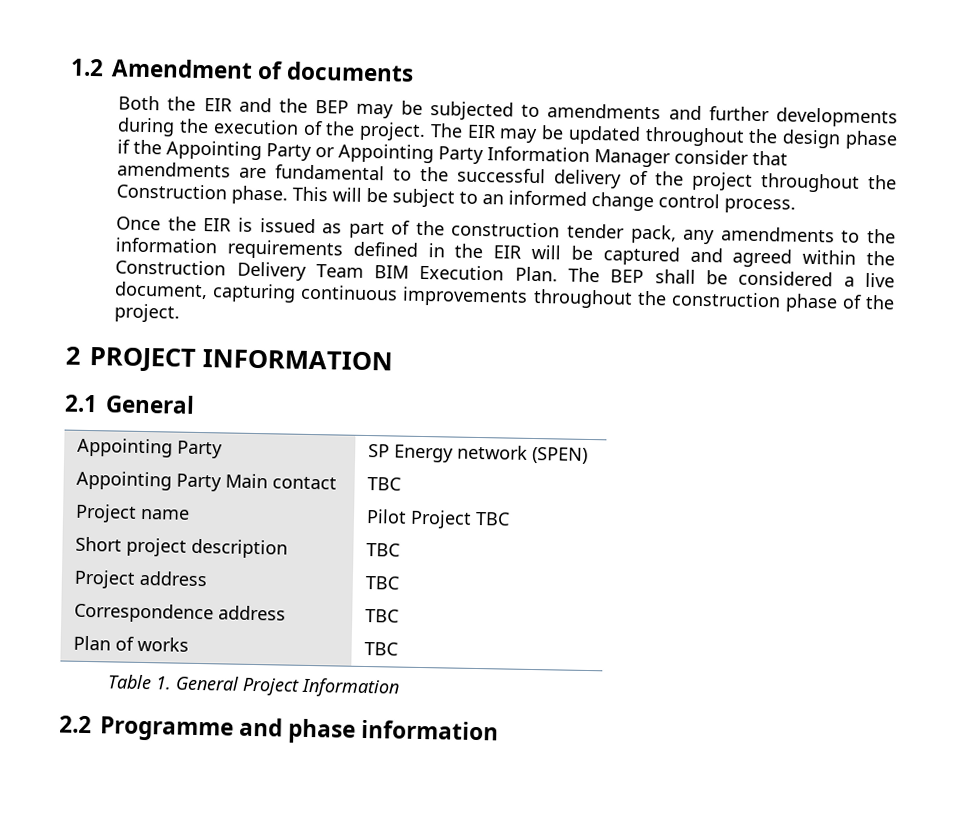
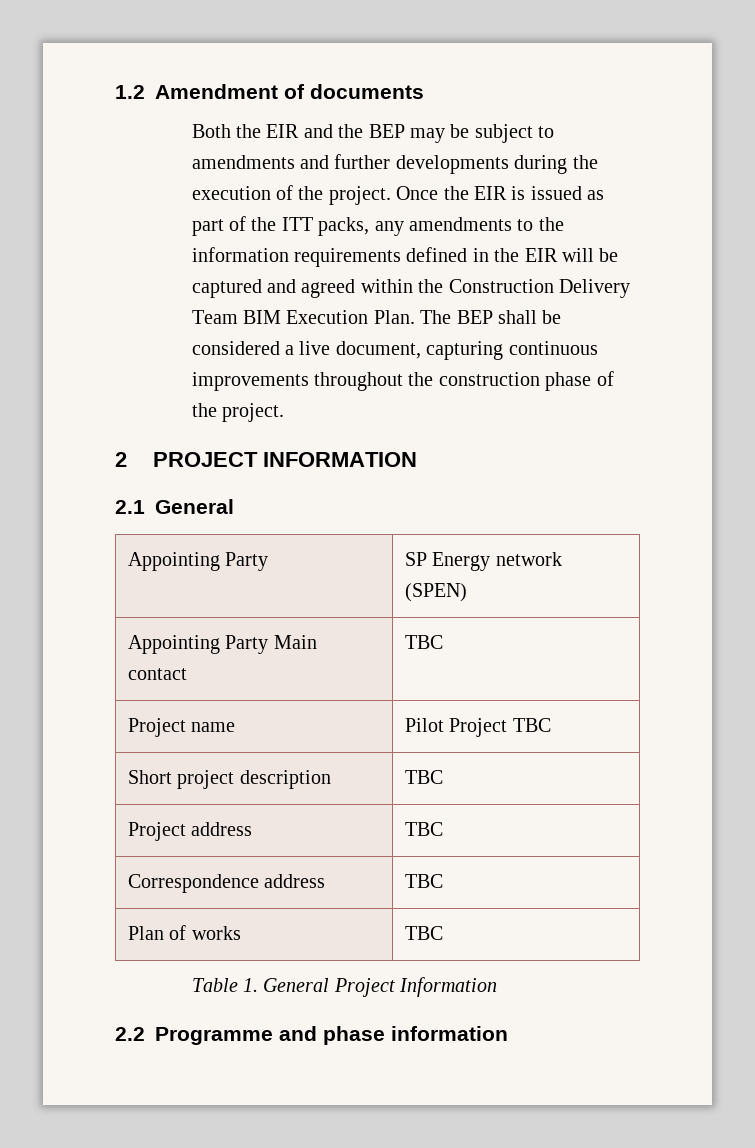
[429,101,514,121] subjected -> [474,124,533,143] subject
[429,123,898,150] [117,139,789,168] [117,161,897,193] [116,183,797,214] The EIR may be updated throughout the design phase if the Appointing Party or Appointing Party Information Manager consider that amendments are fundamental to the successful delivery of the project throughout the Construction phase. This will be subject to an informed change control process. // -> (391, 195) none
[451,221,677,244] construction tender pack, -> [281,217,370,236] ITT packs,

